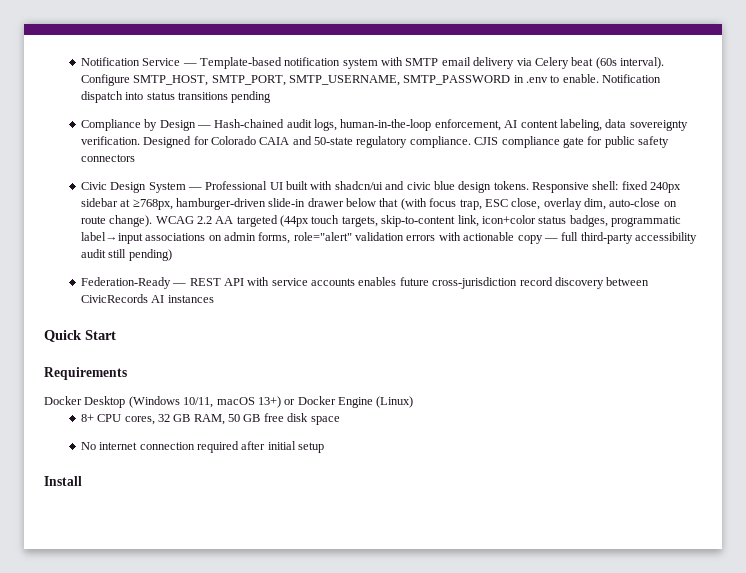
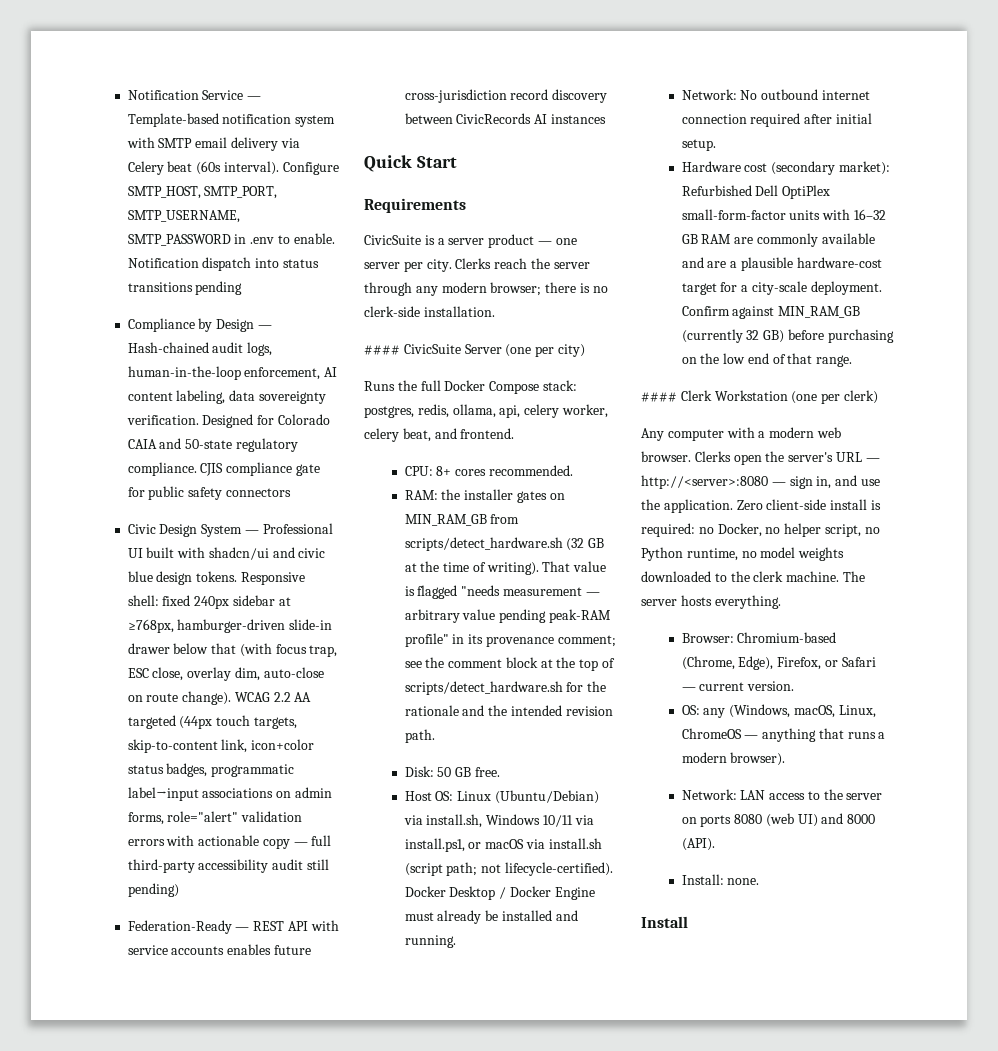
[44,396,414,408] [80,413,340,425] [80,442,96,450] Docker Desktop (Windows 10/11, macOS 13+) or Docker Engine (Linux) // 8+ CPU cores, 32 GB RAM, 50 GB free disk space // No -> [364,234,577,248] [364,258,590,272] [364,282,608,296] [364,306,495,317] [364,344,585,357] [364,380,577,394] [364,404,608,418] [364,428,515,442] [404,465,573,476] [404,489,565,503] [404,514,520,526] [404,537,605,551] [404,561,607,575] [404,585,600,599] [404,609,611,623] [404,633,616,647] [404,657,616,671] [404,681,607,695] [404,705,613,716] [404,729,435,743] [404,766,500,777] [404,790,599,804] [403,814,594,828] [404,838,602,852] [404,862,613,876] [404,886,595,900] [404,910,578,924] [404,935,456,948] [681,89,819,100] CivicSuite is a server product — one server per city. Clerks reach the server through any modern browser; there is no clerk-side installation. // #### CivicSuite Server (one per city) // Runs the full Docker Compose stack: postgres, redis, ollama, api, celery worker, celery beat, and frontend. // CPU: 8+ cores recommended. // RAM: the installer gates on MIN_RAM_GB from scripts/detect_hardware.sh (32 GB at the time of writing). That value is flagged "needs measurement — arbitrary value pending peak-RAM profile" in its provenance comment; see the comment block at the top of scripts/detect_hardware.sh for the rationale and the intended revision path. // Disk: 50 GB free. // Host OS: Linux (Ubuntu/Debian) via install.sh, Windows 10/11 via install.ps1, or macOS via install.sh (script path; not lifecycle-certified). Docker Desktop / Docker Engine must already be installed and running. // Network: No outbound
[298,442,325,453] setup -> [681,139,716,151] [681,161,890,175] [681,185,831,199] [681,209,886,220] [681,233,875,247] [681,257,882,271] [681,281,882,295] [681,306,861,319] [681,329,894,343] [681,353,853,367] [641,390,878,404] [641,427,841,441] [641,451,880,465] [641,475,880,489] [641,499,881,513] [641,523,880,537] [641,547,845,561] [641,571,865,582] [641,595,781,609] [681,632,837,643] [681,656,876,670] [681,681,795,691] [681,704,876,718] [681,728,886,742] [681,752,786,766] [681,789,883,800] [681,813,876,827] [681,838,715,851] [681,874,760,885] setup. // Hardware cost (secondary market): Refurbished Dell OptiPlex small-form-factor units with 16–32 GB RAM are commonly available and are a plausible hardware-cost target for a city-scale deployment. Confirm against MIN_RAM_GB (currently 32 GB) before purchasing on the low end of that range. // #### Clerk Workstation (one per clerk) // Any computer with a modern web browser. Clerks open the server's URL — http://<server>:8080 — sign in, and use the application. Zero client-side install is required: no Docker, no helper script, no Python runtime, no model weights downloaded to the clerk machine. The server hosts everything. // Browser: Chromium-based (Chrome, Edge), Firefox, or Safari — current version. // OS: any (Windows, macOS, Linux, ChromeOS — anything that runs a modern browser). // Network: LAN access to the server on ports 8080 (web UI) and 8000 (API). // Install: none.

